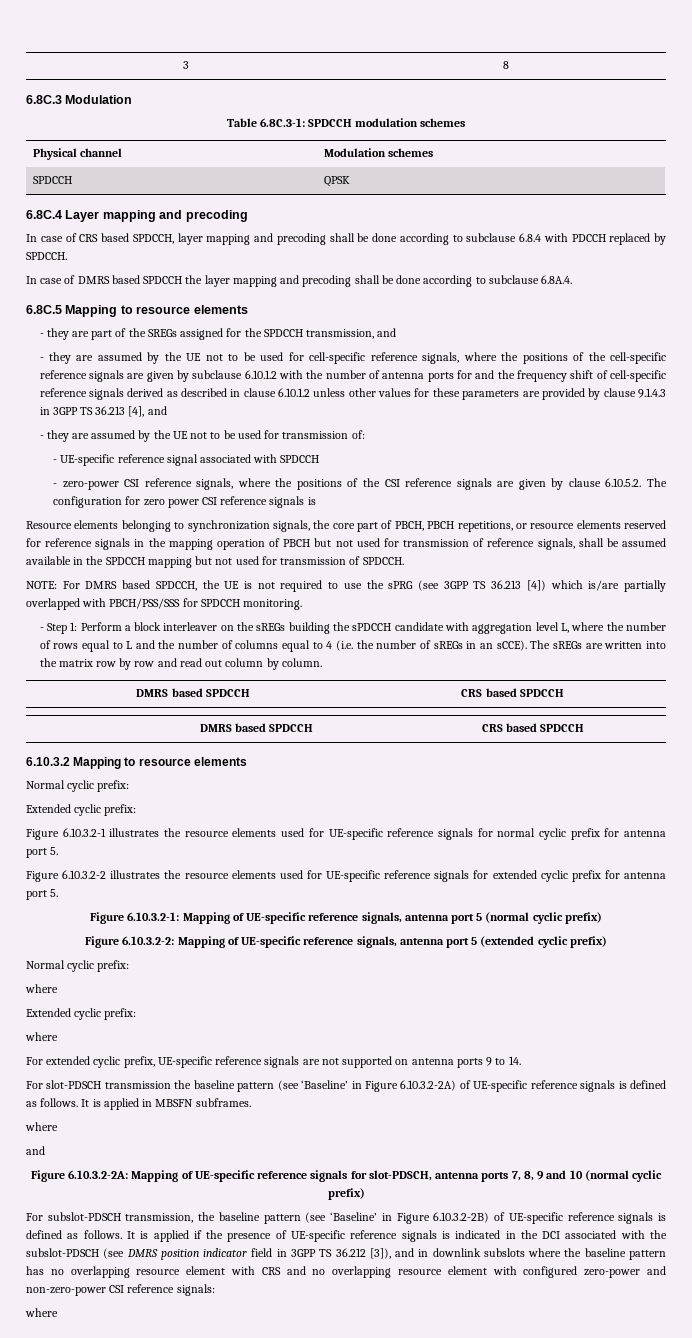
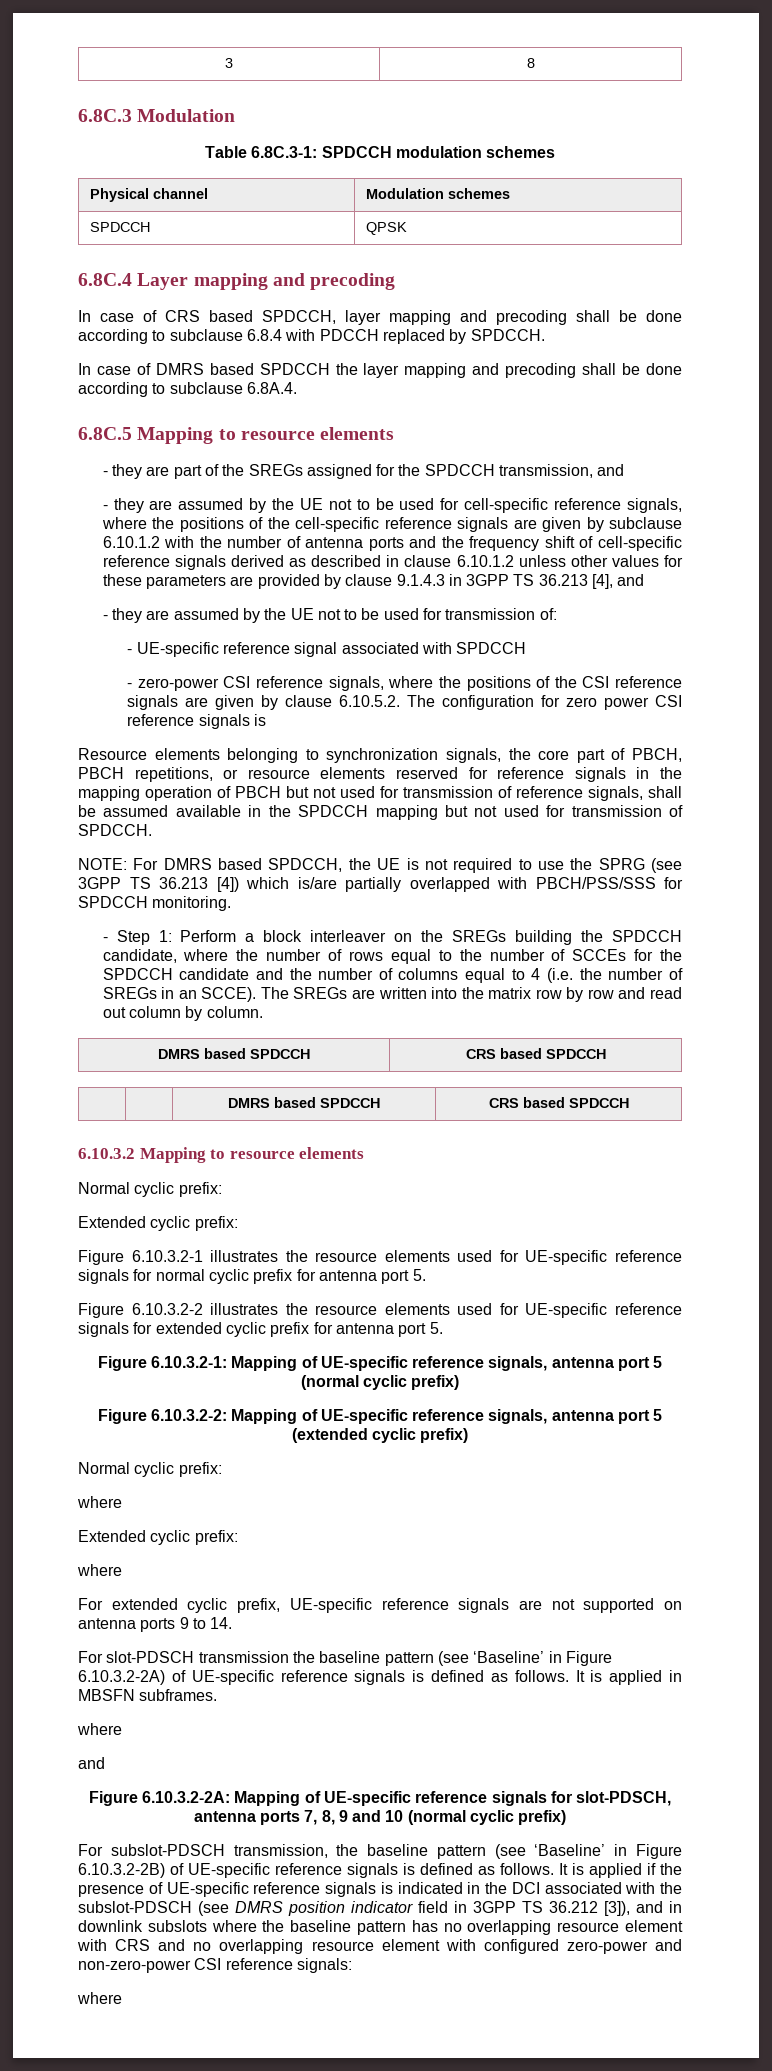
[456,370,472,379] for -> (404, 544) none
[388,581,414,589] sPRG -> [598,858,645,870] SPRG
[256,623,286,631] sREGs -> [452,930,507,942] SREGs
[352,622,570,634] sPDCCH candidate with aggregation level L, -> [612,930,683,942] [102,949,177,963] SPDCCH candidate,
[126,641,133,649] L -> [459,949,683,961] [102,968,250,980] the number of SCCEs for the SPDCCH candidate
[433,641,463,649] sREGs -> [102,987,157,999] SREGs
[496,640,583,651] sCCE). The sREGs -> [201,987,348,1002] SCCE). The SREGs

